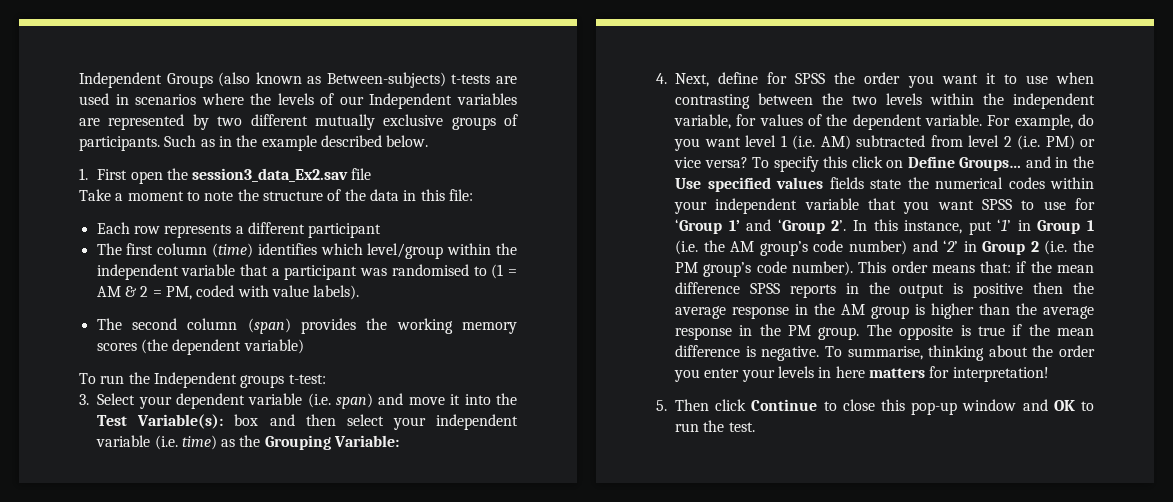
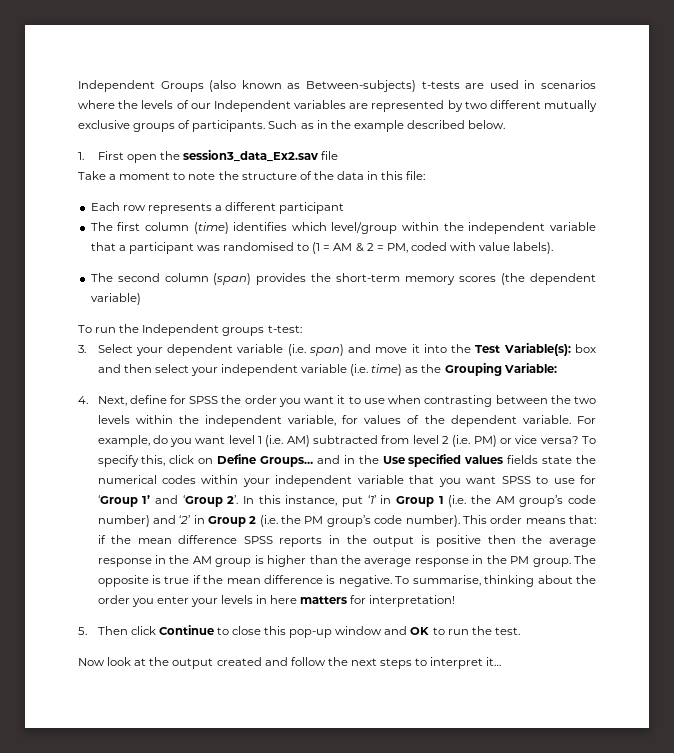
[396,318,453,334] working -> [336,273,401,282] short-term
[823,156,848,168] this -> [141,455,166,466] this,
(755, 427) none -> [78,657,502,669] // Now look at the output created and follow the next steps to interpret it…

